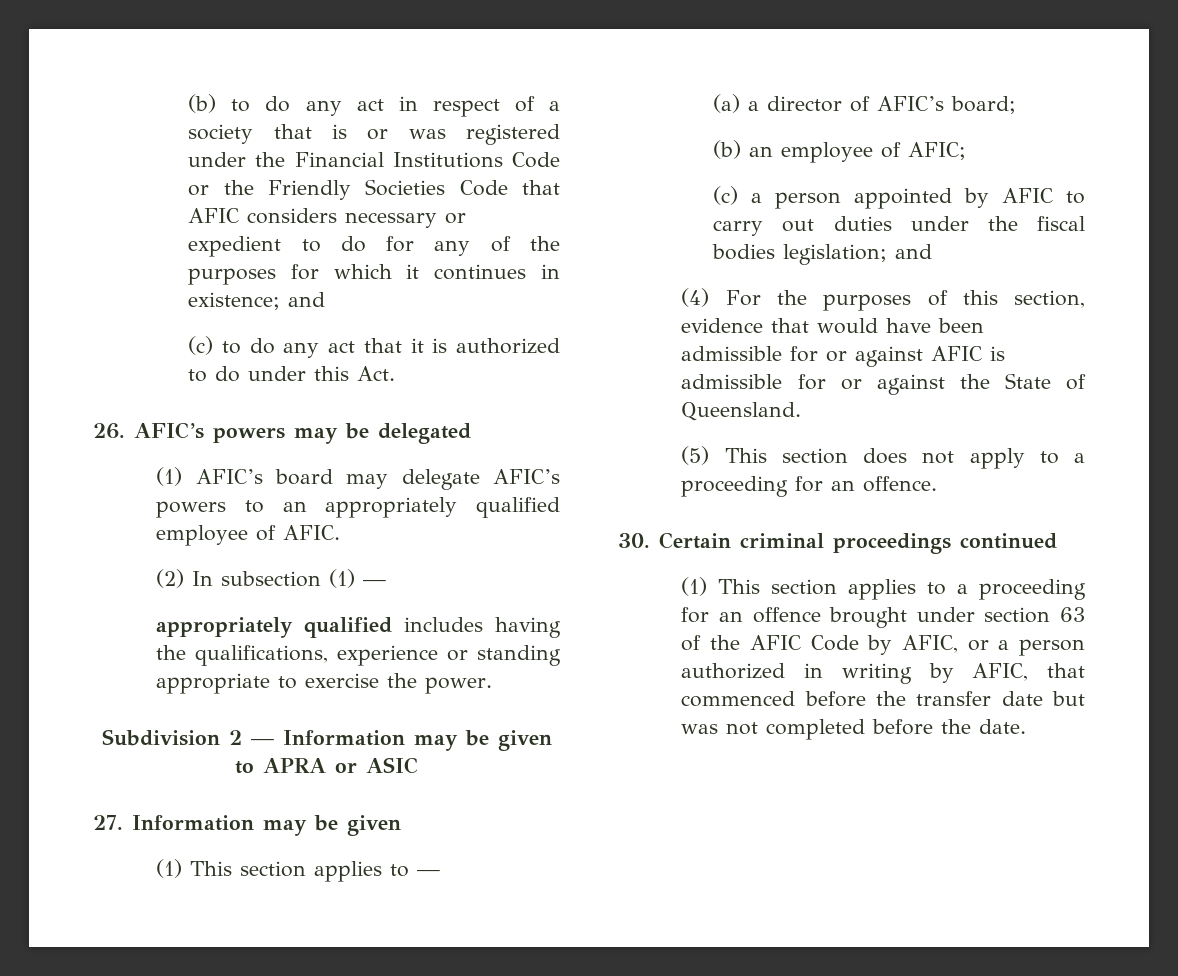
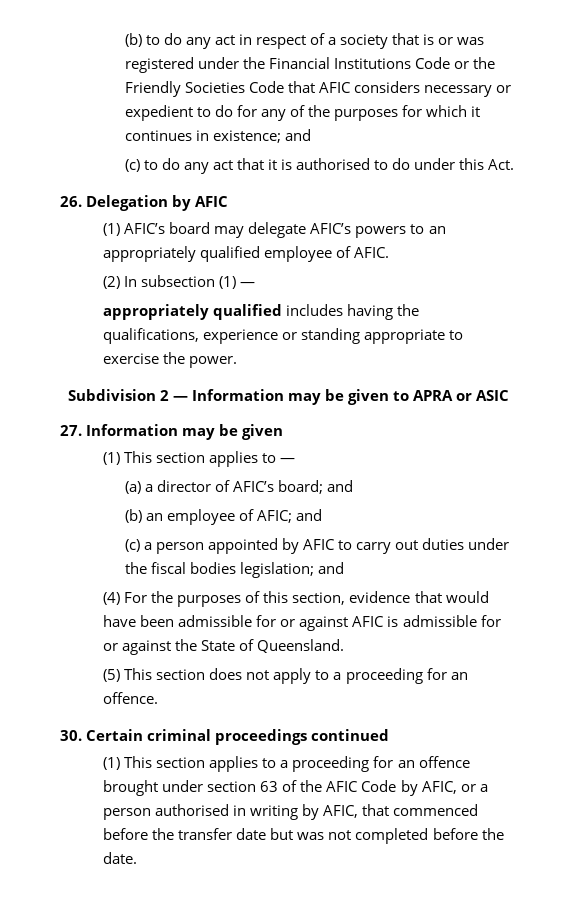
[456,338,560,354] authorized -> [296,158,371,170] authorised
[134,422,471,444] AFIC’s powers may be delegated -> [86,195,229,211] Delegation by AFIC
(1017, 105) none -> [326,480,353,492] and
(967, 151) none -> [295,509,322,521] and
[681,663,786,679] authorized -> [155,804,230,816] authorised

